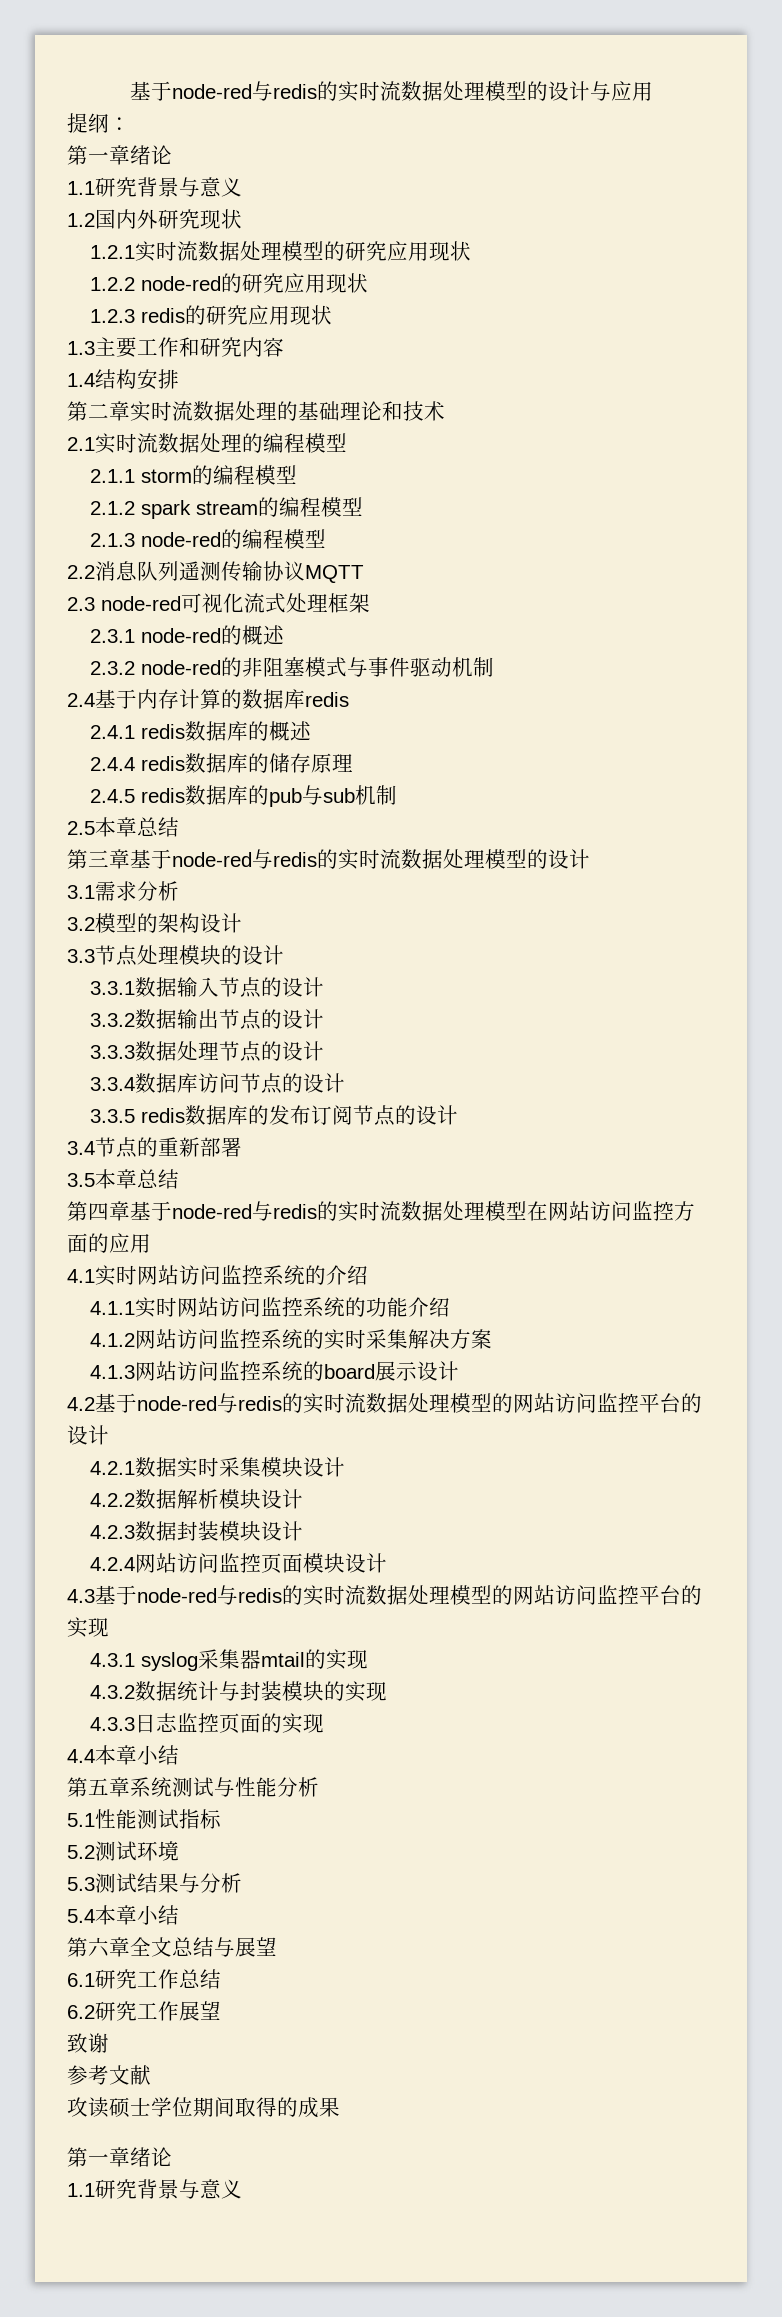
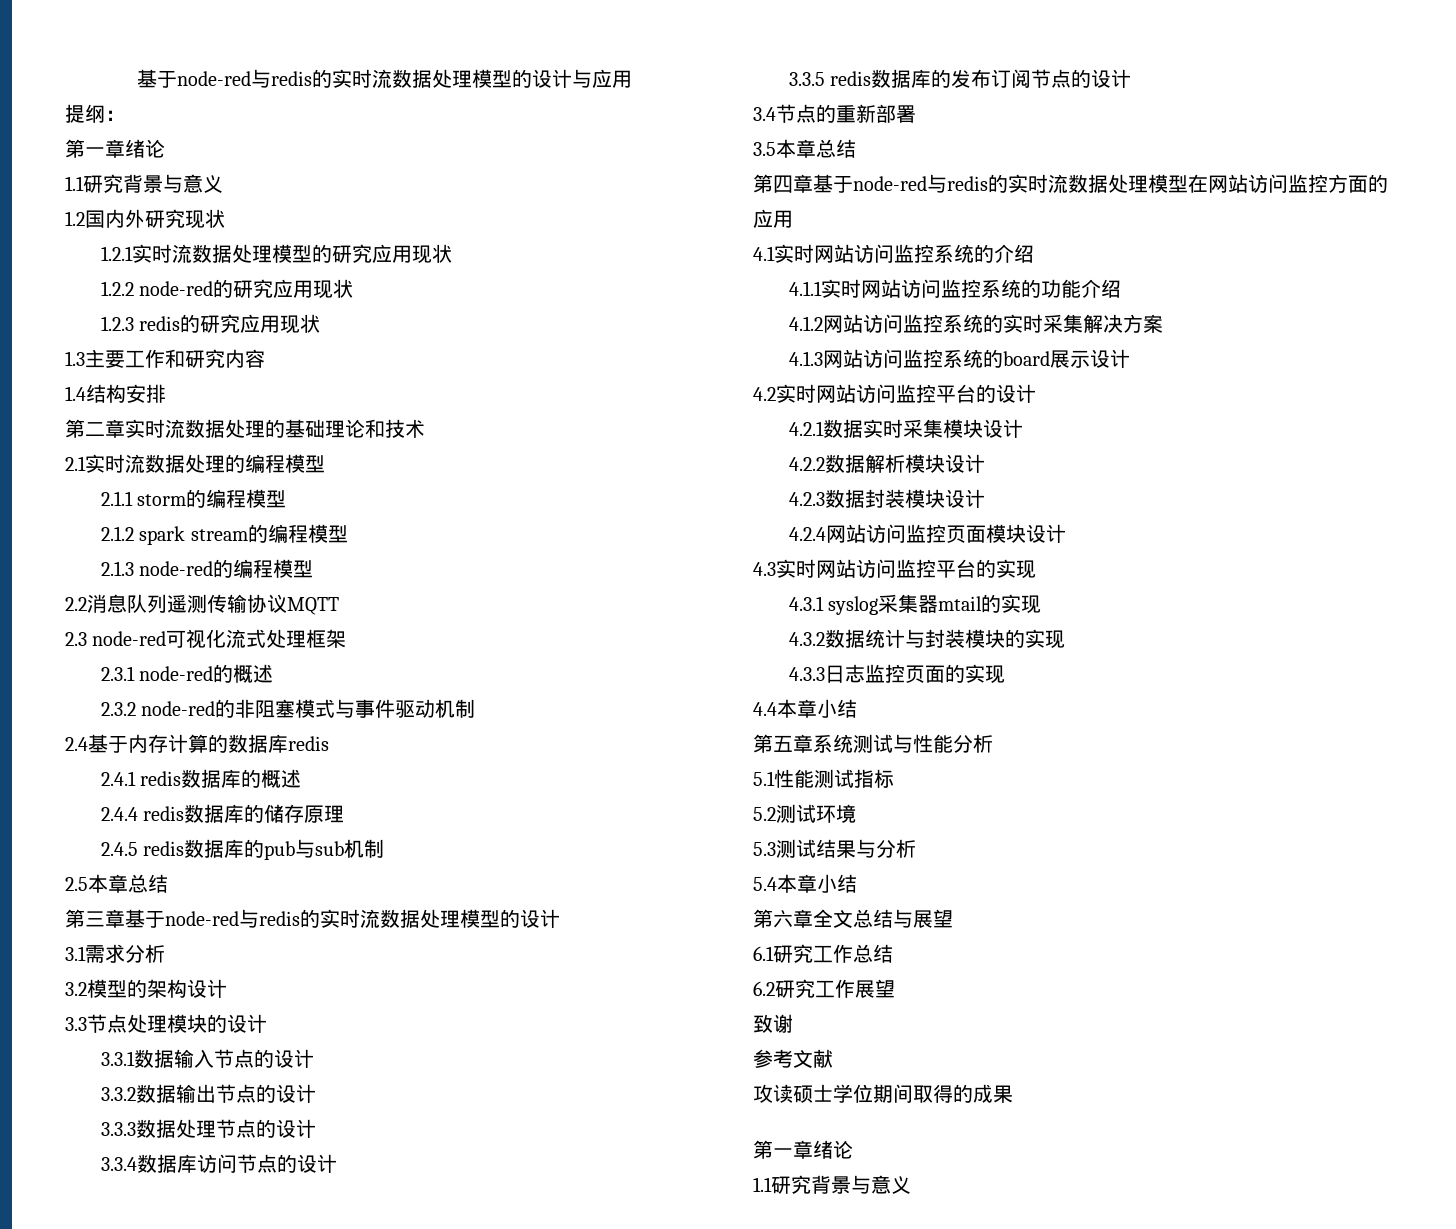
[95,1393,513,1414] 基于node-red与redis的实时流数据处理模型的 -> [776,384,816,403] 实时
[95,1585,513,1606] 基于node-red与redis的实时流数据处理模型的 -> [776,559,816,578] 实时

